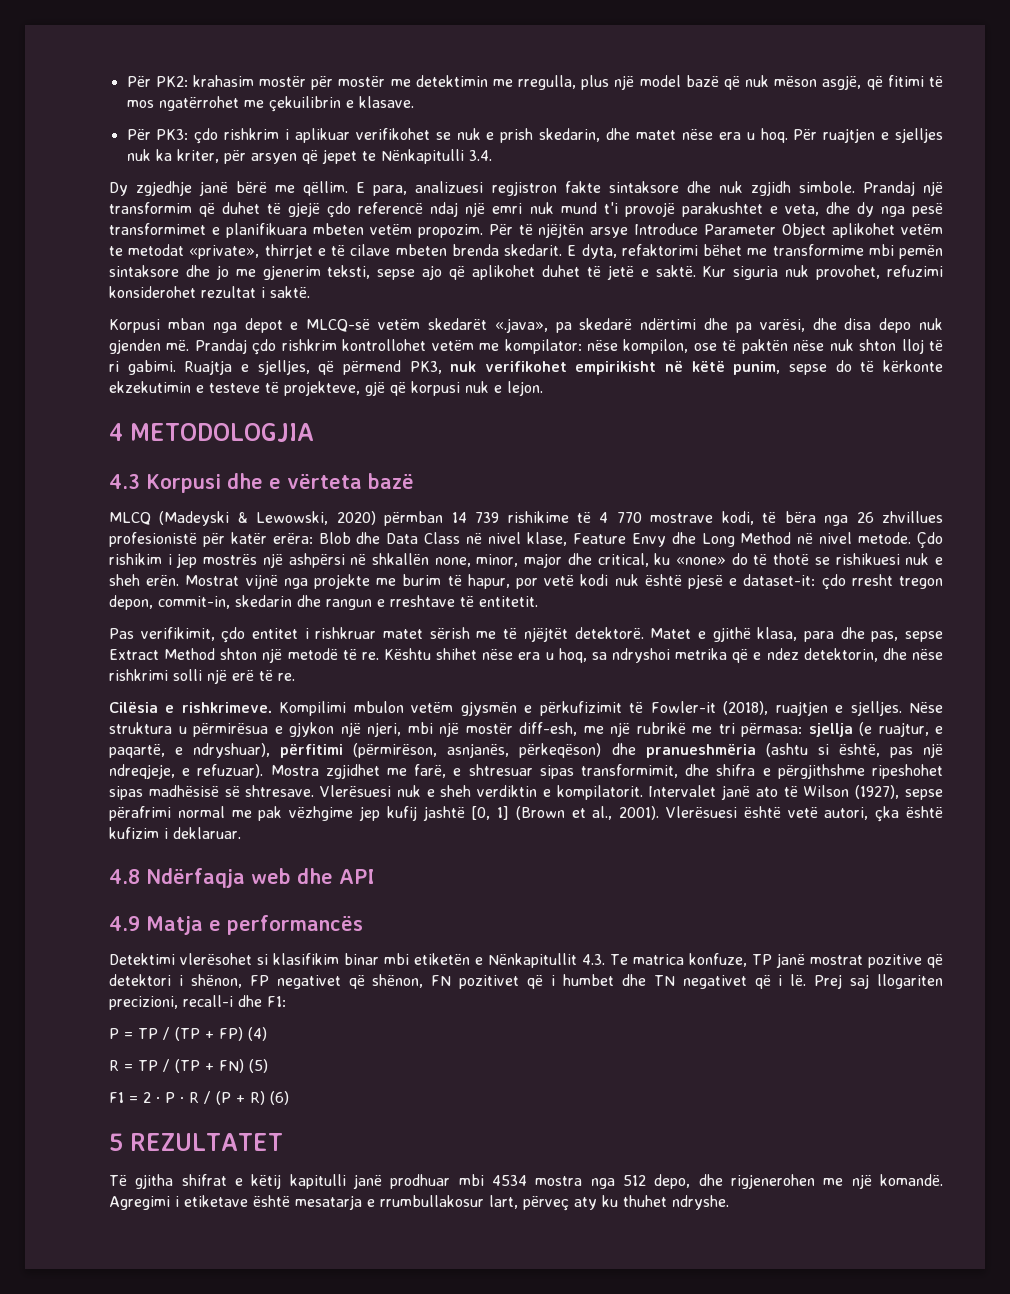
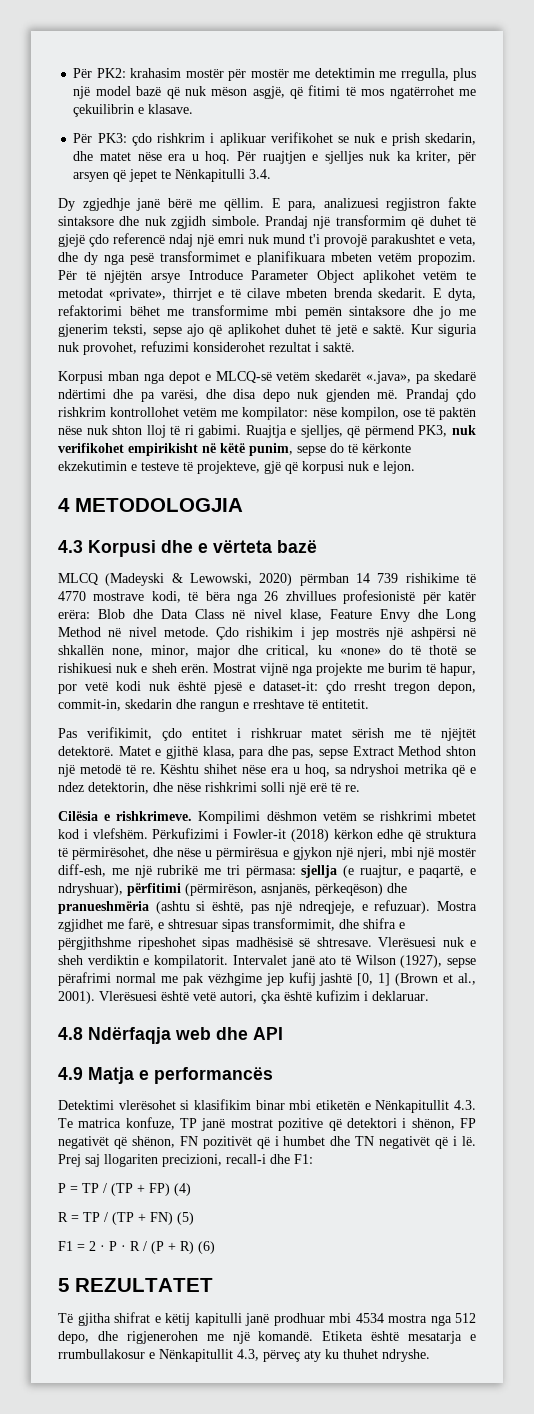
[599,512,642,523] 4 770 -> [58,591,86,601] 4770
[353,701,944,716] [109,722,172,734] mbulon vetëm gjysmën e përkufizimit të Fowler-it (2018), ruajtjen e sjelljes. Nëse struktura -> [266,811,476,821] [58,828,478,842] [58,847,202,860] dëshmon vetëm se rishkrimi mbetet kod i vlefshëm. Përkufizimi i Fowler-it (2018) kërkon edhe që struktura të përmirësohet, dhe nëse
[276,975,341,989] negativet -> [58,1136,109,1149] negativët
[459,975,520,989] pozitivet -> [202,1136,252,1149] pozitivët
[682,975,747,989] negativet -> [379,1136,431,1149] negativët
[109,1195,248,1210] Agregimi i etiketave -> [322,1331,364,1341] Etiketa
[489,1195,518,1209] lart, -> [149,1349,259,1362] e Nënkapitullit 4.3,

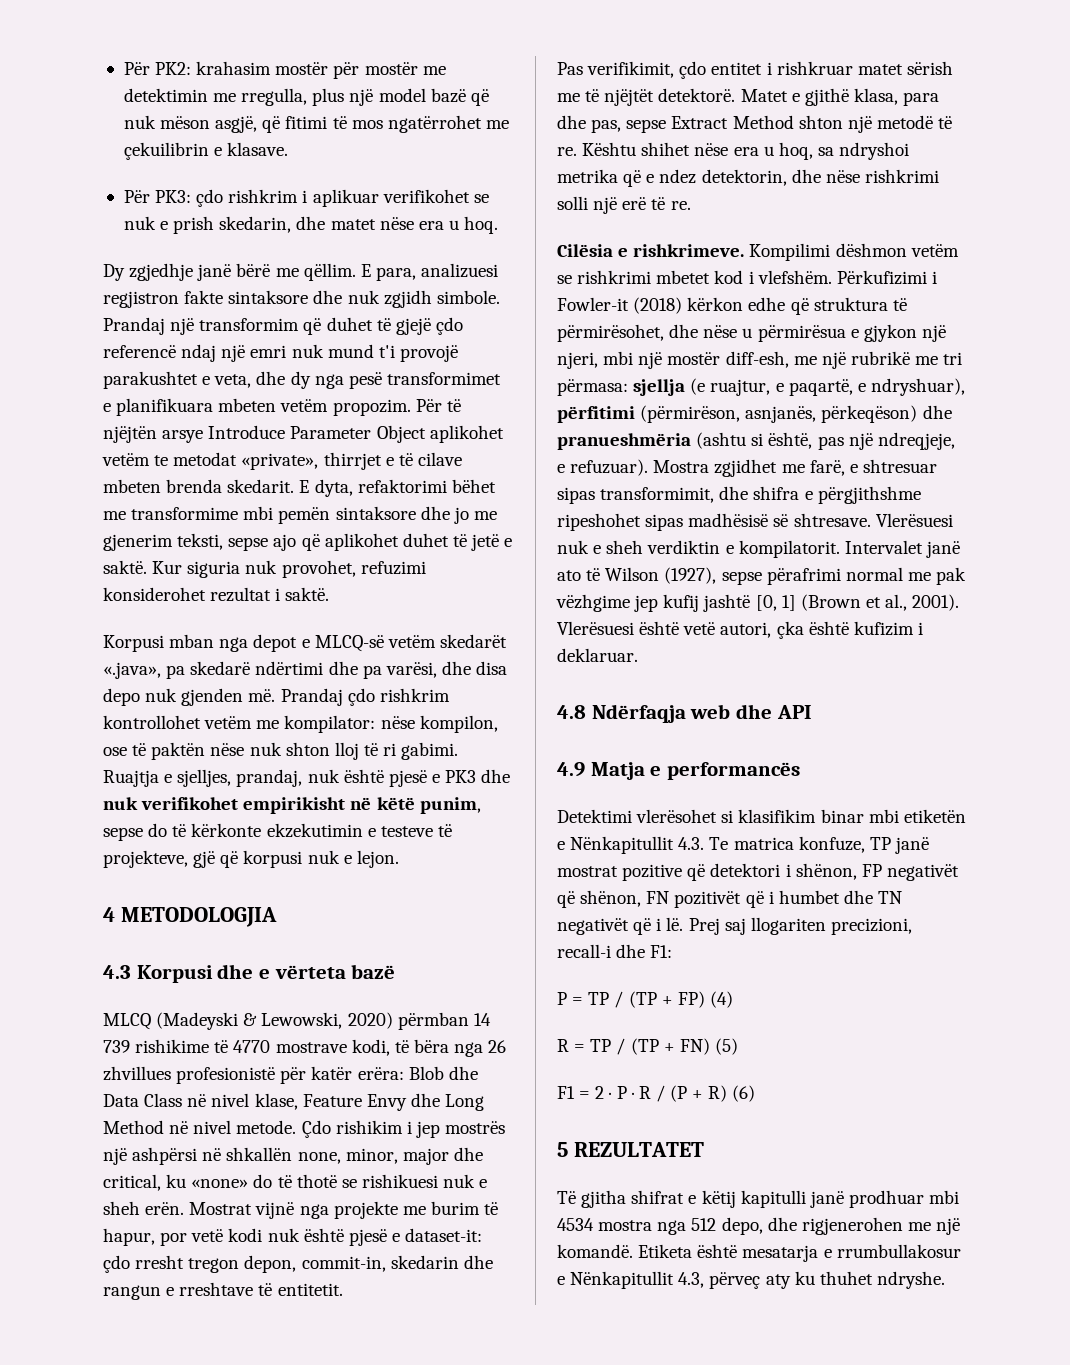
[236,151,477,164] [73,169,272,182] Për ruajtjen e sjelljes nuk ka kriter, për arsyen që jepet te Nënkapitulli 3.4. -> (499, 225) none
[347,425,448,438] që përmend PK3, -> [236,769,511,787] prandaj, nuk është pjesë e PK3 dhe

